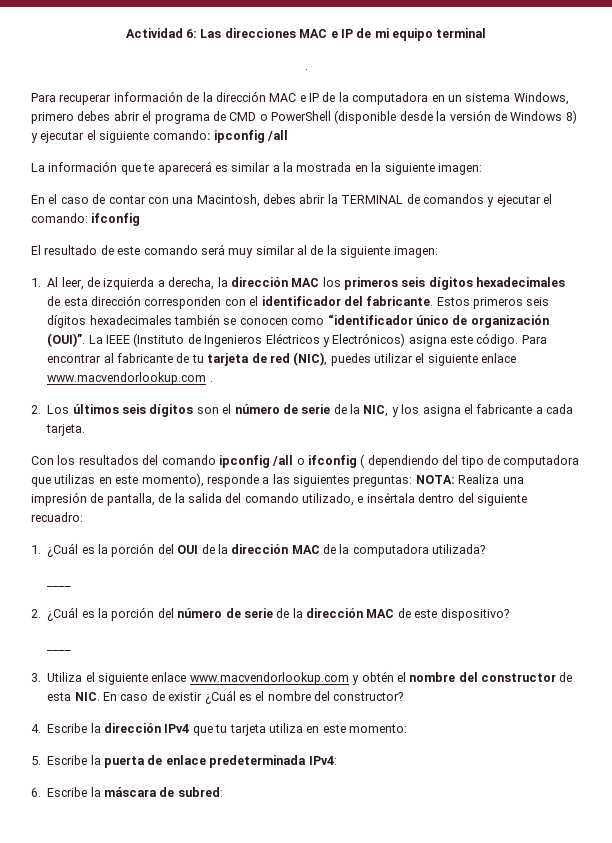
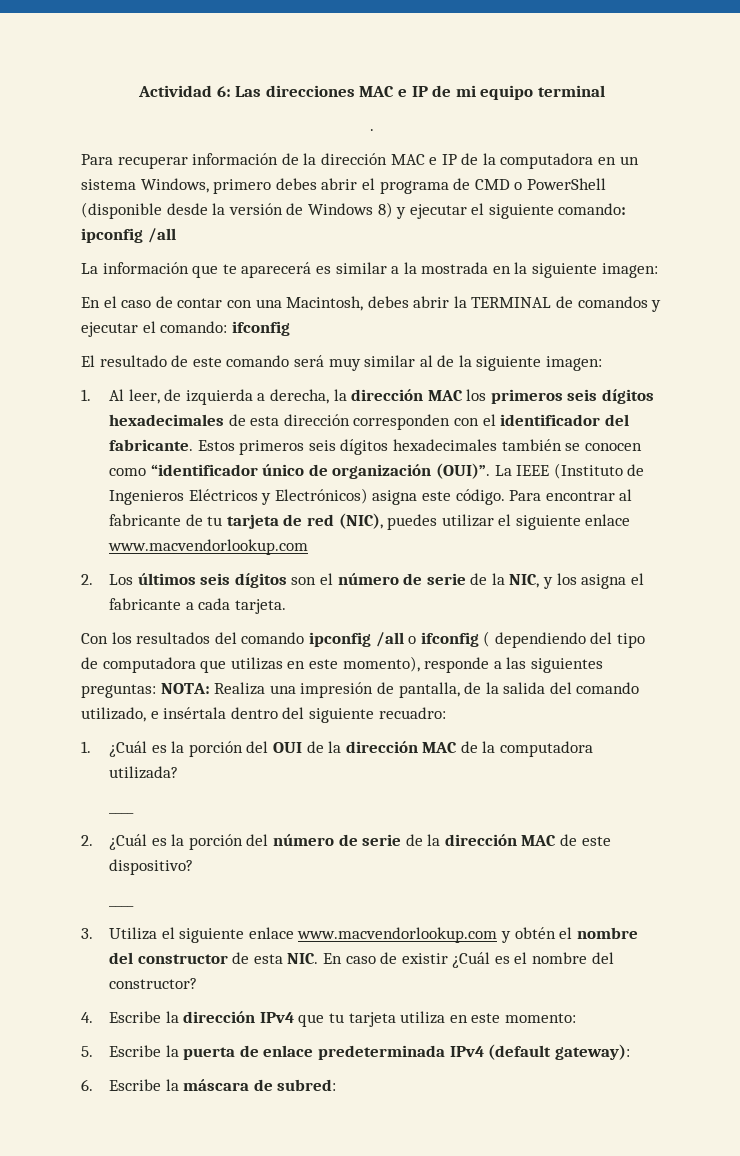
[209,381,213,382] . -> (308, 547) none
[308,756,337,765] IPv4: -> [449,1044,630,1060] IPv4 (default gateway):

